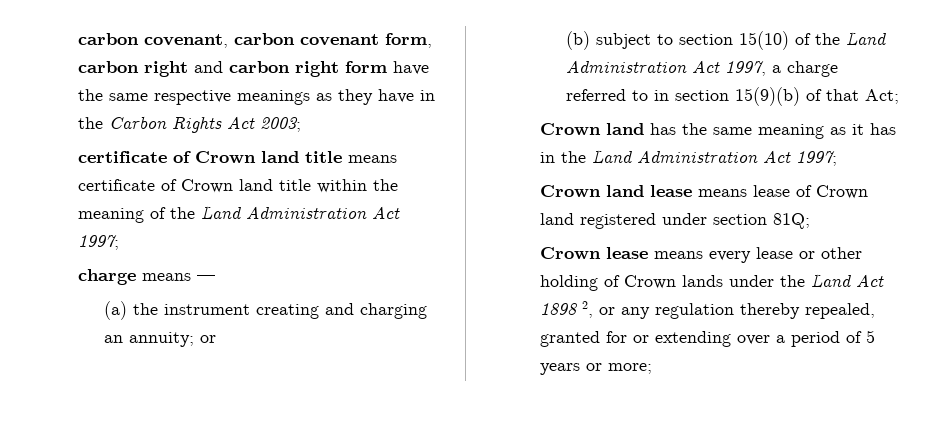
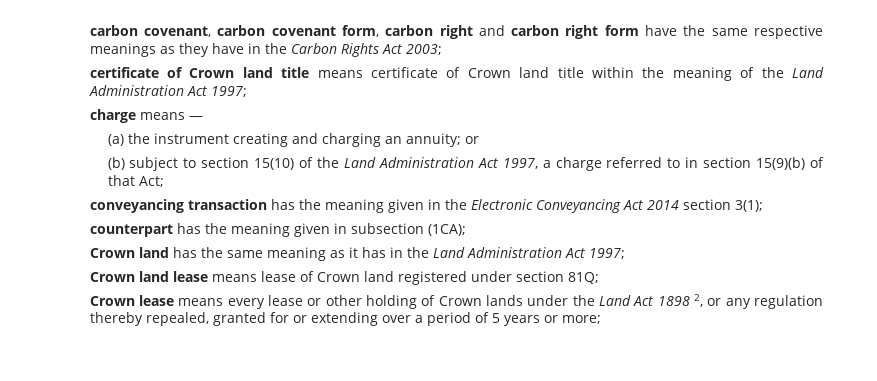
(900, 96) none -> [89,199,763,213] [89,223,466,237] // conveyancing transaction has the meaning given in the Electronic Conveyancing Act 2014 section 3(1); // counterpart has the meaning given in subsection (1CA);

